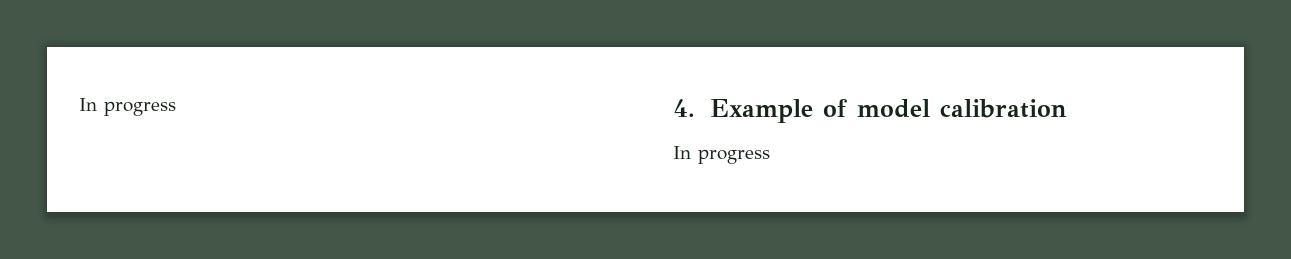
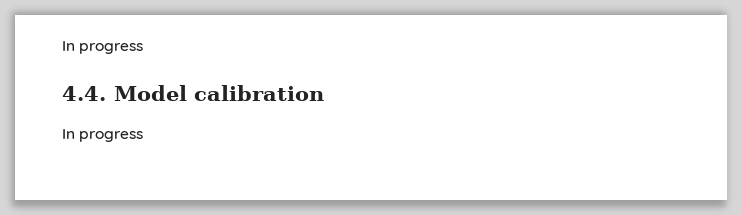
[673,99,931,123] 4. Example of model -> [62,85,187,101] 4.4. Model

